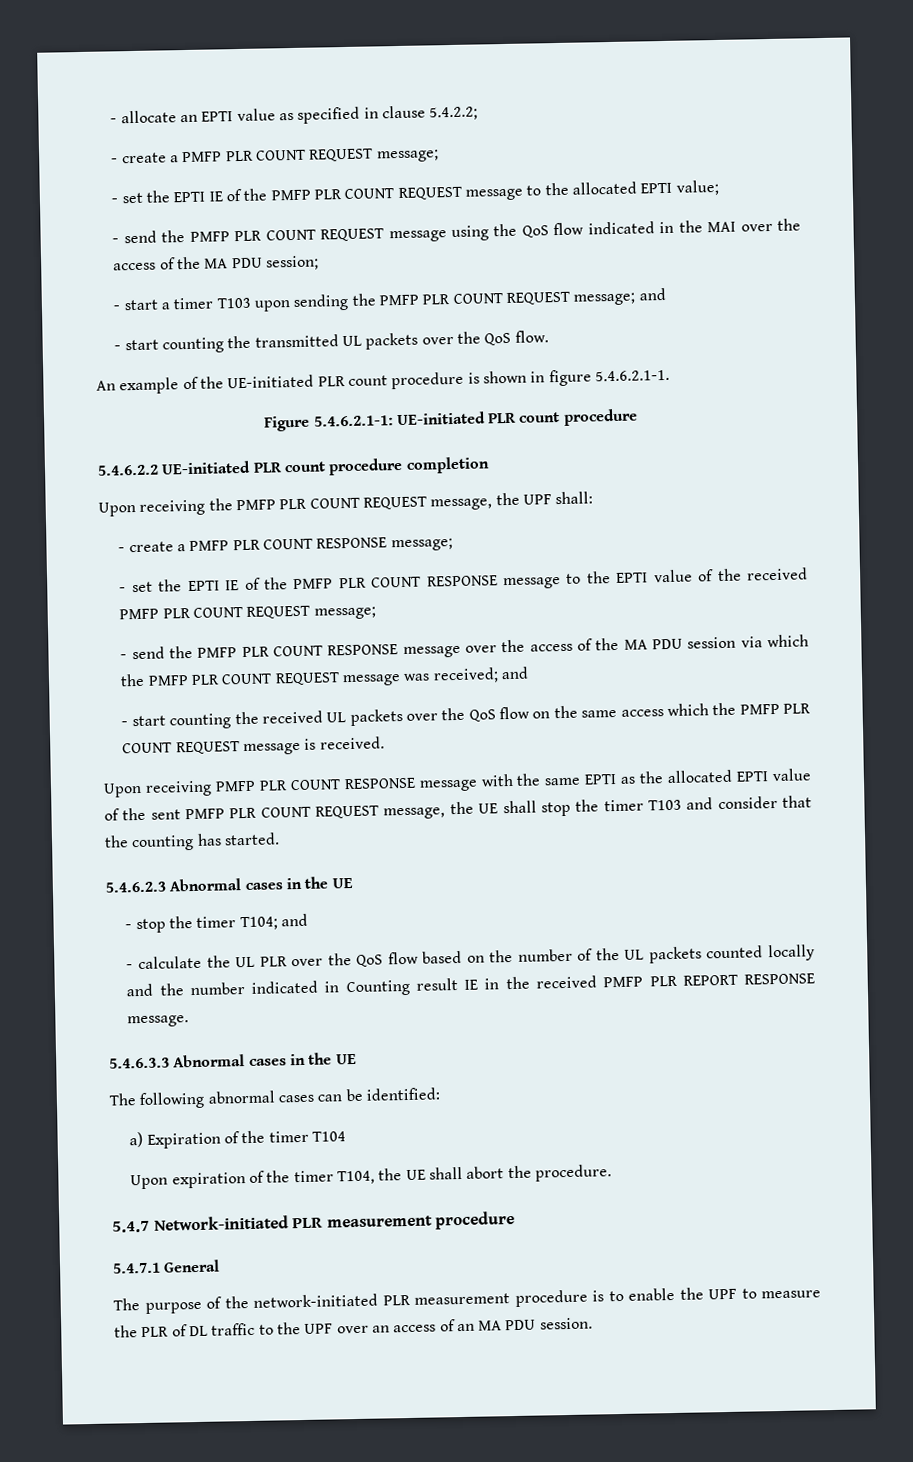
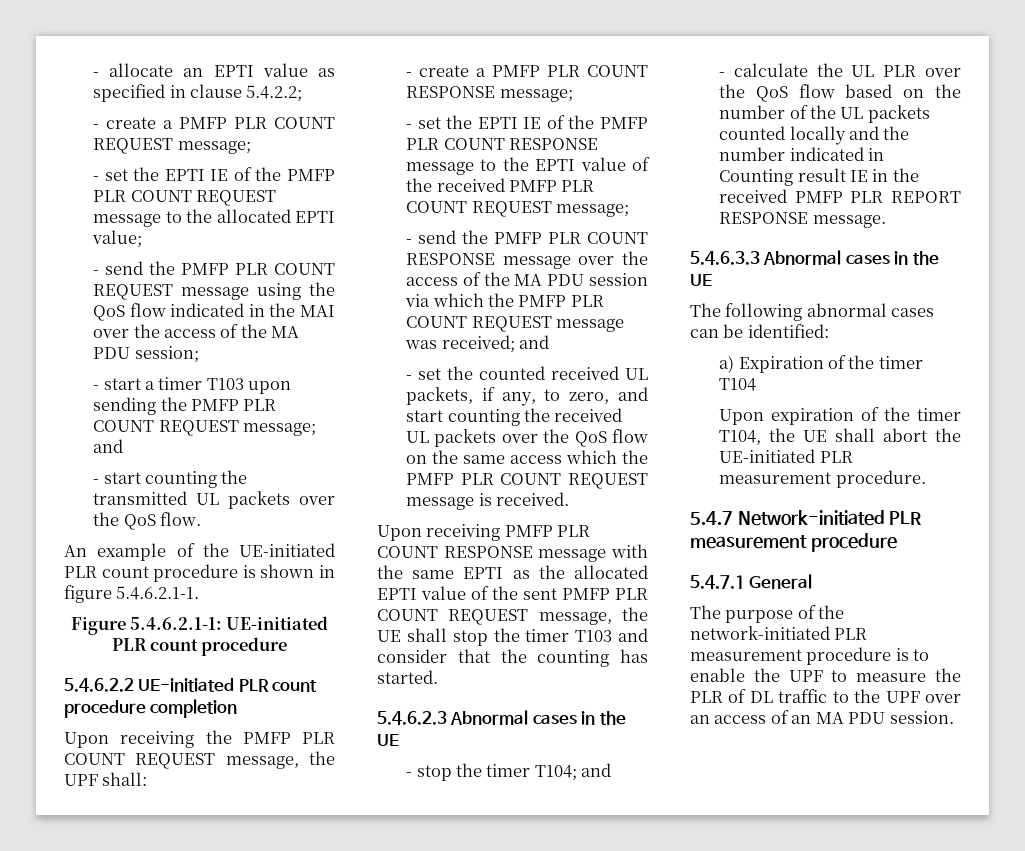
(129, 724) none -> [418,366,648,380] [406,387,648,406] set the counted received UL packets, if any, to zero, and
(532, 1172) none -> [719,449,853,463] [719,472,832,484] UE-initiated PLR measurement

